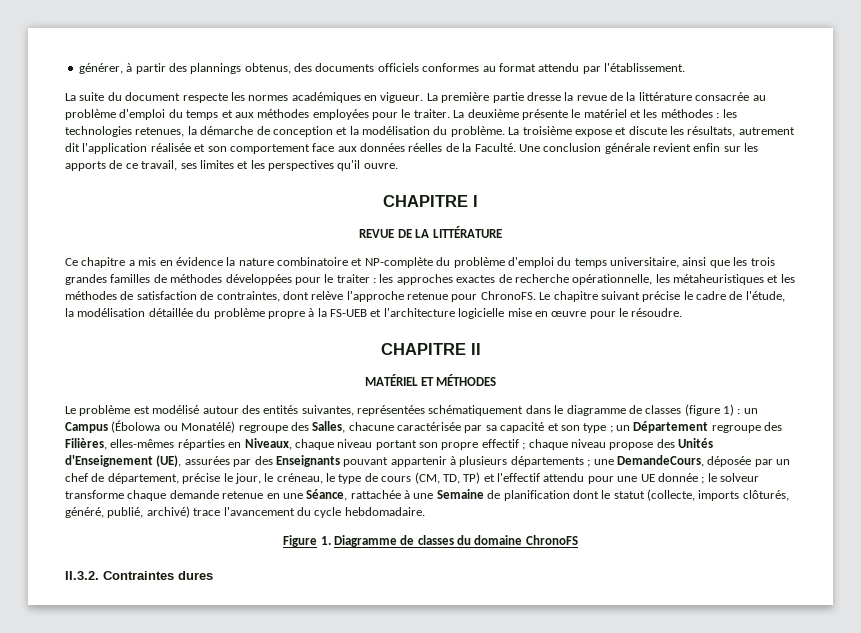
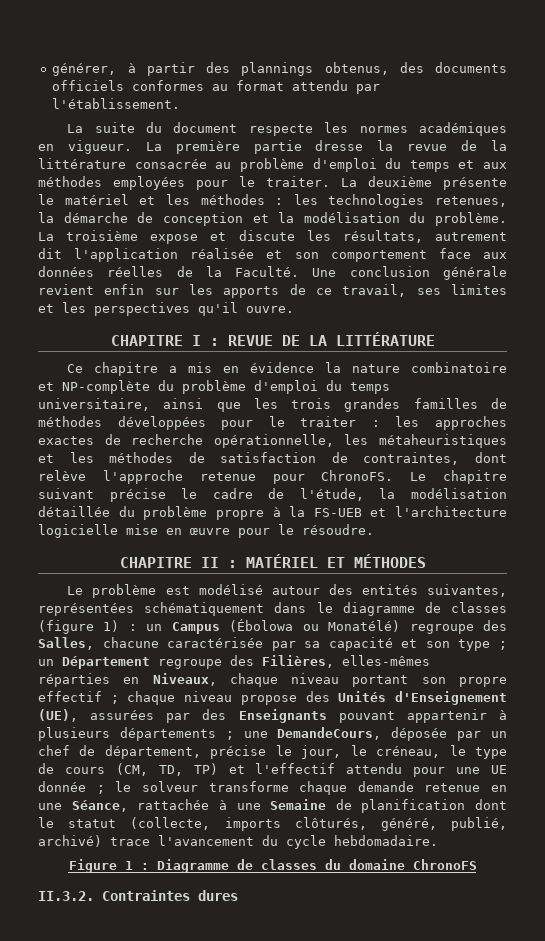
(478, 201) // -> [209,338,219,346] :
(481, 349) // -> [227,560,237,568] :
[320,536,331,545] 1. -> [124,861,149,870] 1 :

